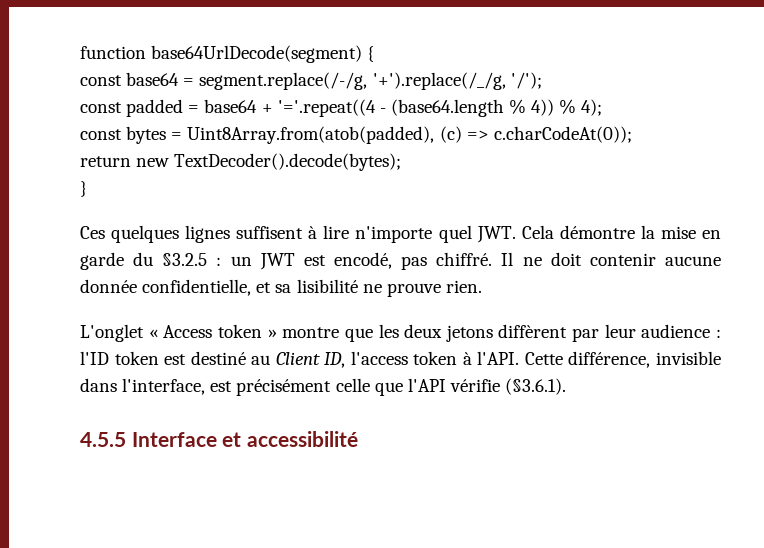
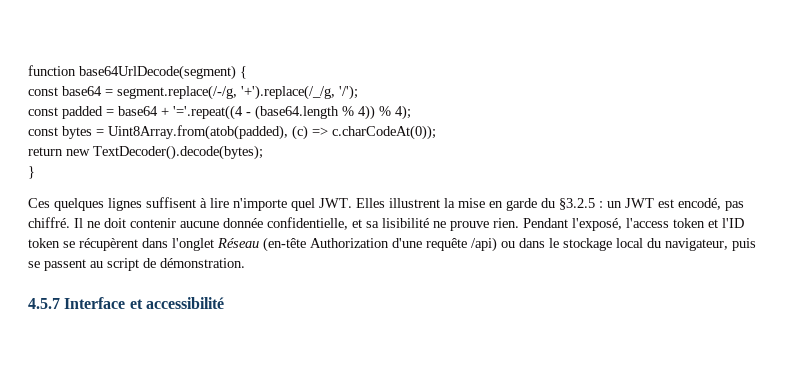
[521,225,635,239] Cela démontre -> [356,198,440,208] Elles illustrent
[80,324,721,342] [80,351,722,368] [80,378,567,396] [80,432,126,447] // L'onglet « Access token » montre que les deux jetons diffèrent par leur audience : l'ID token est destiné au Client ID, l'access token à l'API. Cette différence, invisible dans l'interface, est précisément celle que l'API vérifie (§3.6.1). // 4.5.5 -> [523,218,744,231] [28,237,756,252] [28,258,245,271] [28,298,60,309] Pendant l'exposé, l'access token et l'ID token se récupèrent dans l'onglet Réseau (en-tête Authorization d'une requête /api) ou dans le stockage local du navigateur, puis se passent au script de démonstration. // 4.5.7

